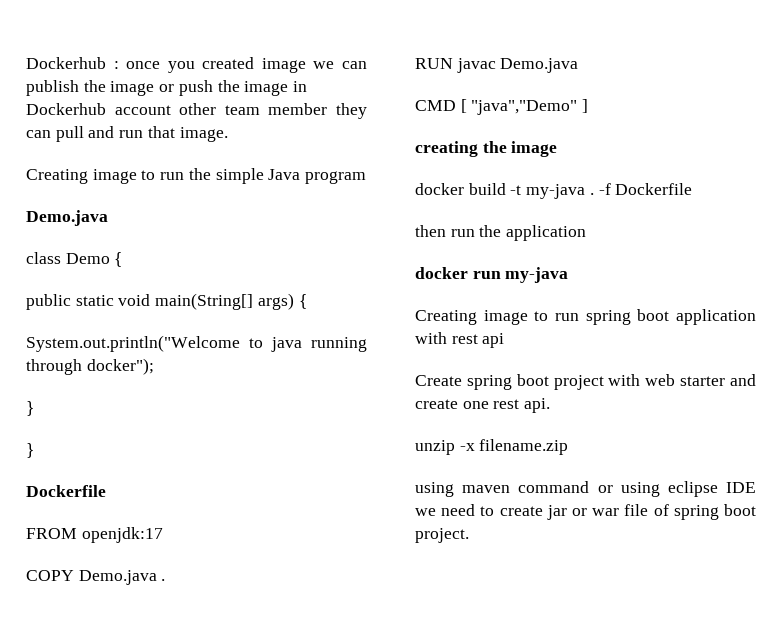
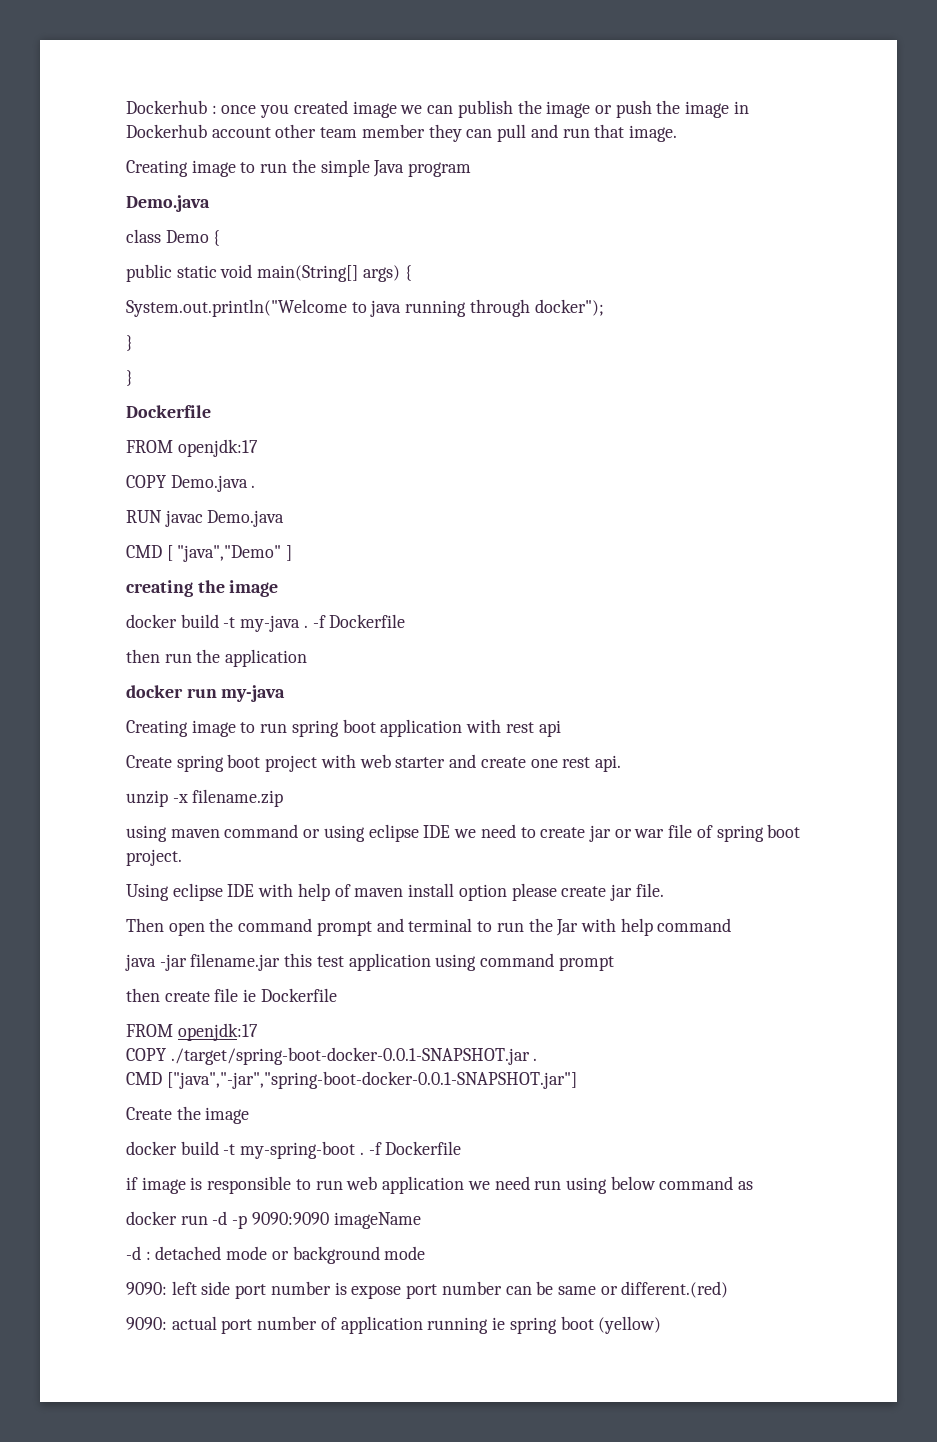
(469, 535) none -> [126,883,664,901] [126,918,732,936] [125,953,614,971] [126,988,337,1002] [126,1023,258,1041] [126,1047,538,1065] [126,1071,577,1089] [126,1106,250,1124] [126,1141,462,1159] [126,1176,754,1194] [126,1211,421,1229] [126,1246,426,1264] [126,1281,729,1299] [126,1316,662,1334] // Using eclipse IDE with help of maven install option please create jar file. // Then open the command prompt and terminal to run the Jar with help command // java -jar filename.jar this test application using command prompt // then create file ie Dockerfile // FROM openjdk:17 // COPY ./target/spring-boot-docker-0.0.1-SNAPSHOT.jar . // CMD ["java","-jar","spring-boot-docker-0.0.1-SNAPSHOT.jar"] // Create the image // docker build -t my-spring-boot . -f Dockerfile // if image is responsible to run web application we need run using below command as // docker run -d -p 9090:9090 imageName // -d : detached mode or background mode // 9090: left side port number is expose port number can be same or different.(red) // 9090: actual port number of application running ie spring boot (yellow)

